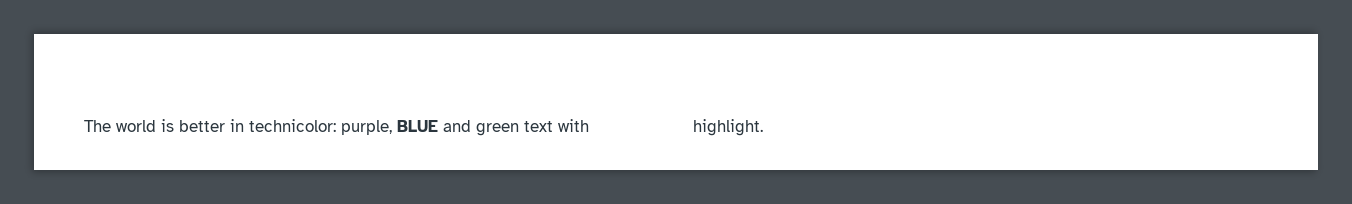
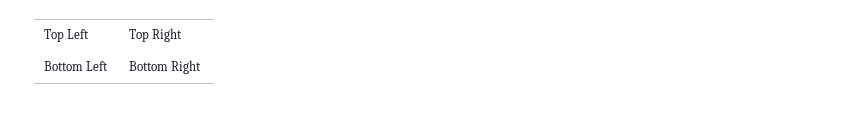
[84,119,763,136] The world is better in technicolor: purple, BLUE and green text with highlight. -> [43,29,90,42] [128,28,183,42] [43,61,109,71] [128,60,202,74] Top Left | Top Right // Bottom Left | Bottom Right

